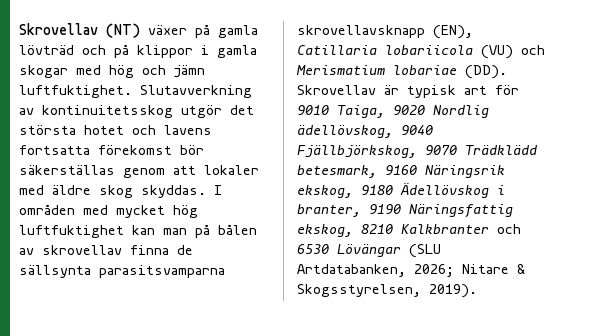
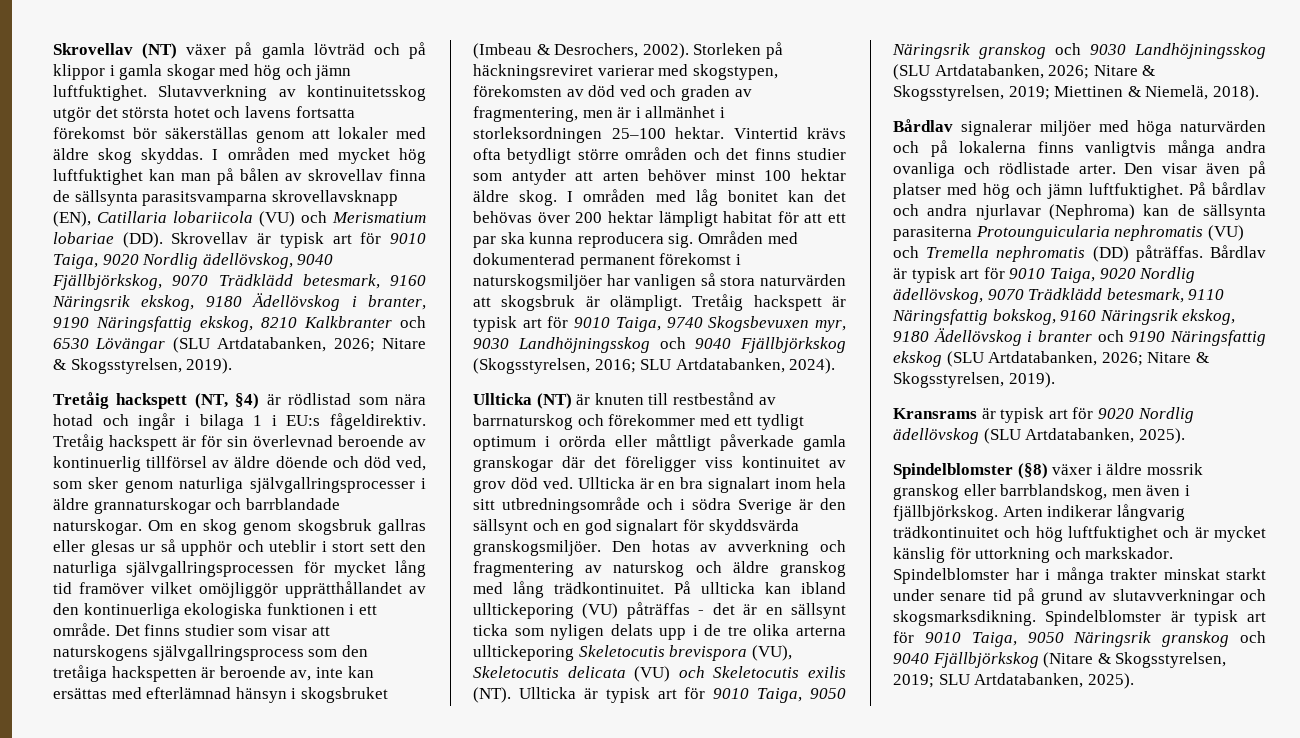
(477, 291) none -> [53,392,426,409] [53,413,426,430] [53,434,426,451] [53,456,427,472] [53,477,426,493] [53,498,340,514] [53,519,426,535] [53,539,426,556] [53,560,426,577] [53,581,426,598] [53,603,377,619] [53,623,330,636] [53,645,368,661] [53,665,374,682] [53,687,388,703] [473,42,783,59] [473,64,778,80] [473,85,752,101] [473,106,725,122] [473,127,846,143] [473,147,846,164] [473,169,846,185] [473,189,846,206] [473,211,846,227] [473,231,798,248] [473,253,741,269] [473,273,846,290] [473,294,846,311] [473,316,846,332] [473,337,846,353] [473,358,836,374] [473,392,776,409] [473,414,804,430] [473,434,846,451] [473,456,846,472] [473,477,846,493] [473,497,846,514] [473,519,799,535] [473,540,846,556] [473,561,846,577] [473,581,846,598] [473,602,846,619] [473,624,846,640] [473,645,792,661] [473,666,846,682] [473,687,846,703] [892,43,1266,59] [893,64,1156,80] [893,85,1259,101] [893,119,1266,136] [893,140,1266,157] [893,161,1266,178] [893,182,1266,199] [893,204,1266,220] [893,225,1244,241] [893,245,1266,262] [893,267,1196,283] [893,288,1225,304] [892,309,1236,325] [893,328,1266,346] [893,351,1209,367] [893,372,1055,388] [893,407,1194,423] [893,428,1185,444] [893,463,1203,479] [893,484,1190,500] [893,504,1185,521] [893,526,1266,542] [893,547,1174,563] [893,567,1266,584] [893,588,1266,605] [893,610,1266,626] [893,631,1266,647] [893,652,1227,668] [893,673,1134,689] // Tretåig hackspett (NT, §4) är rödlistad som nära hotad och ingår i bilaga 1 i EU:s fågeldirektiv. Tretåig hackspett är för sin överlevnad beroende av kontinuerlig tillförsel av äldre döende och död ved, som sker genom naturliga självgallringsprocesser i äldre grannaturskogar och barrblandade naturskogar. Om en skog genom skogsbruk gallras eller glesas ur så upphör och uteblir i stort sett den naturliga självgallringsprocessen för mycket lång tid framöver vilket omöjliggör upprätthållandet av den kontinuerliga ekologiska funktionen i ett område. Det finns studier som visar att naturskogens självgallringsprocess som den tretåiga hackspetten är beroende av, inte kan ersättas med efterlämnad hänsyn i skogsbruket (Imbeau & Desrochers, 2002). Storleken på häckningsreviret varierar med skogstypen, förekomsten av död ved och graden av fragmentering, men är i allmänhet i storleksordningen 25–100 hektar. Vintertid krävs ofta betydligt större områden och det finns studier som antyder att arten behöver minst 100 hektar äldre skog. I områden med låg bonitet kan det behövas över 200 hektar lämpligt habitat för att ett par ska kunna reproducera sig. Områden med dokumenterad permanent förekomst i naturskogsmiljöer har vanligen så stora naturvärden att skogsbruk är olämpligt. Tretåig hackspett är typisk art för 9010 Taiga, 9740 Skogsbevuxen myr, 9030 Landhöjningsskog och 9040 Fjällbjörkskog (Skogsstyrelsen, 2016; SLU Artdatabanken, 2024). // Ullticka (NT) är knuten till restbestånd av barrnaturskog och förekommer med ett tydligt optimum i orörda eller måttligt påverkade gamla granskogar där det föreligger viss kontinuitet av grov död ved. Ullticka är en bra signalart inom hela sitt utbredningsområde och i södra Sverige är den sällsynt och en god signalart för skyddsvärda granskogsmiljöer. Den hotas av avverkning och fragmentering av naturskog och äldre granskog med lång trädkontinuitet. På ullticka kan ibland ulltickeporing (VU) påträffas - det är en sällsynt ticka som nyligen delats upp i de tre olika arterna ulltickeporing Skeletocutis brevispora (VU), Skeletocutis delicata (VU) och Skeletocutis exilis (NT). Ullticka är typisk art för 9010 Taiga, 9050 Näringsrik granskog och 9030 Landhöjningsskog (SLU Artdatabanken, 2026; Nitare & Skogsstyrelsen, 2019; Miettinen & Niemelä, 2018). // Bårdlav signalerar miljöer med höga naturvärden och på lokalerna finns vanligtvis många andra ovanliga och rödlistade arter. Den visar även på platser med hög och jämn luftfuktighet. På bårdlav och andra njurlavar (Nephroma) kan de sällsynta parasiterna Protounguicularia nephromatis (VU) och Tremella nephromatis (DD) påträffas. Bårdlav är typisk art för 9010 Taiga, 9020 Nordlig ädellövskog, 9070 Trädklädd betesmark, 9110 Näringsfattig bokskog, 9160 Näringsrik ekskog, 9180 Ädellövskog i branter och 9190 Näringsfattig ekskog (SLU Artdatabanken, 2026; Nitare & Skogsstyrelsen, 2019). // Kransrams är typisk art för 9020 Nordlig ädellövskog (SLU Artdatabanken, 2025). // Spindelblomster (§8) växer i äldre mossrik granskog eller barrblandskog, men även i fjällbjörkskog. Arten indikerar långvarig trädkontinuitet och hög luftfuktighet och är mycket känslig för uttorkning och markskador. Spindelblomster har i många trakter minskat starkt under senare tid på grund av slutavverkningar och skogsmarksdikning. Spindelblomster är typisk art för 9010 Taiga, 9050 Näringsrik granskog och 9040 Fjällbjörkskog (Nitare & Skogsstyrelsen, 2019; SLU Artdatabanken, 2025).

